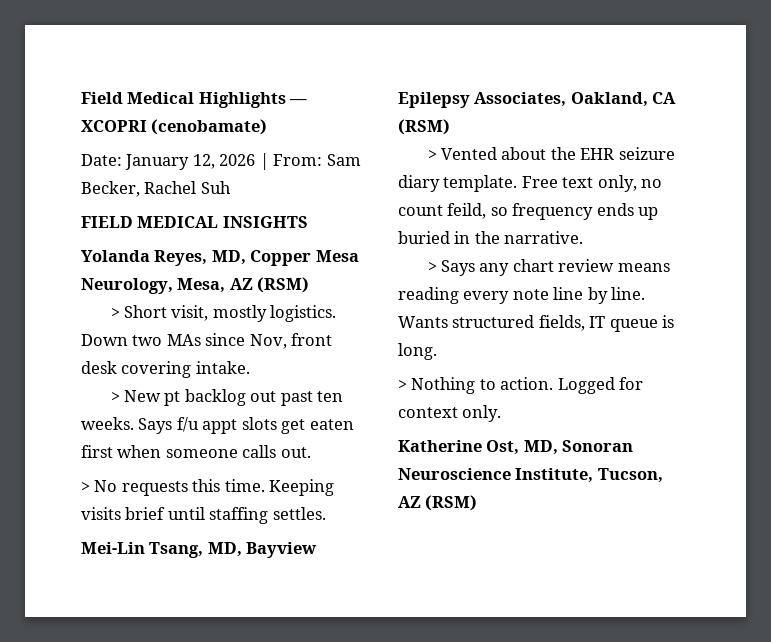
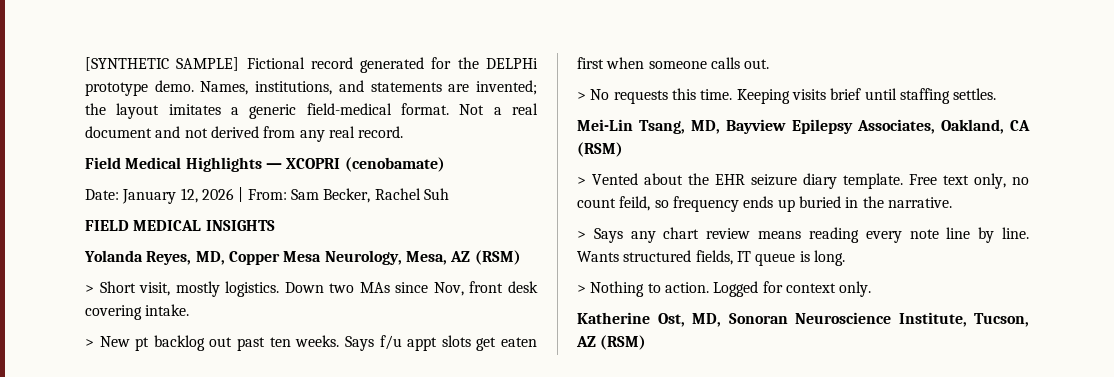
(81, 98) none -> [85,57,538,73] [85,80,537,96] [85,103,538,119] [85,126,404,142] [SYNTHETIC SAMPLE] Fictional record generated for the DELPHi prototype demo. Names, institutions, and statements are invented; the layout imitates a generic field-medical format. Not a real document and not derived from any real record. //

